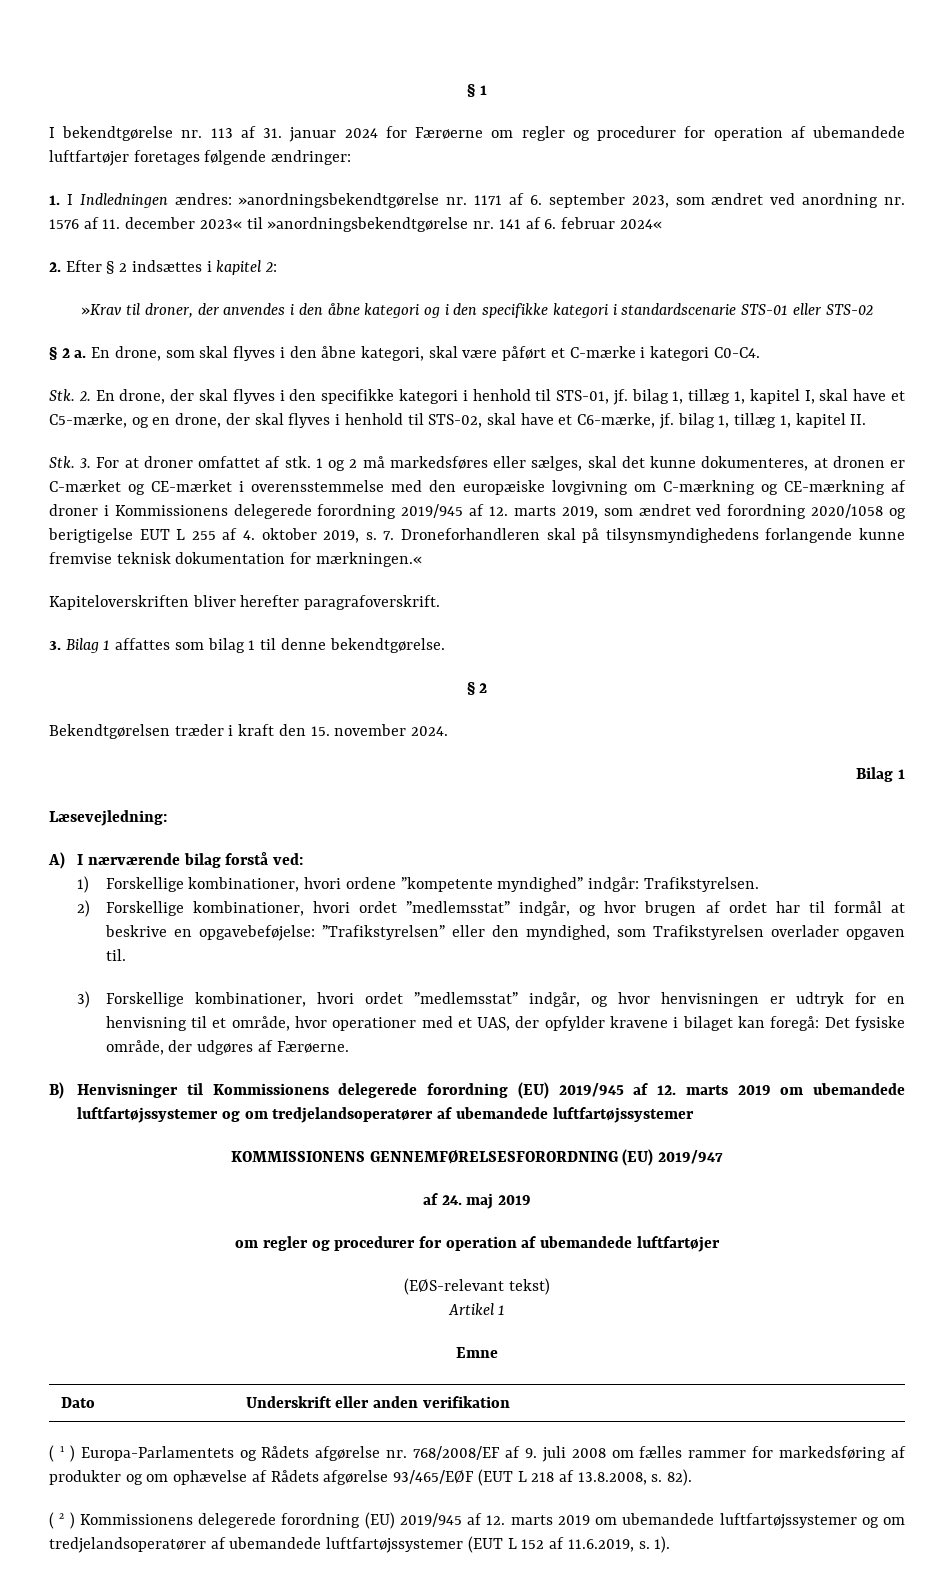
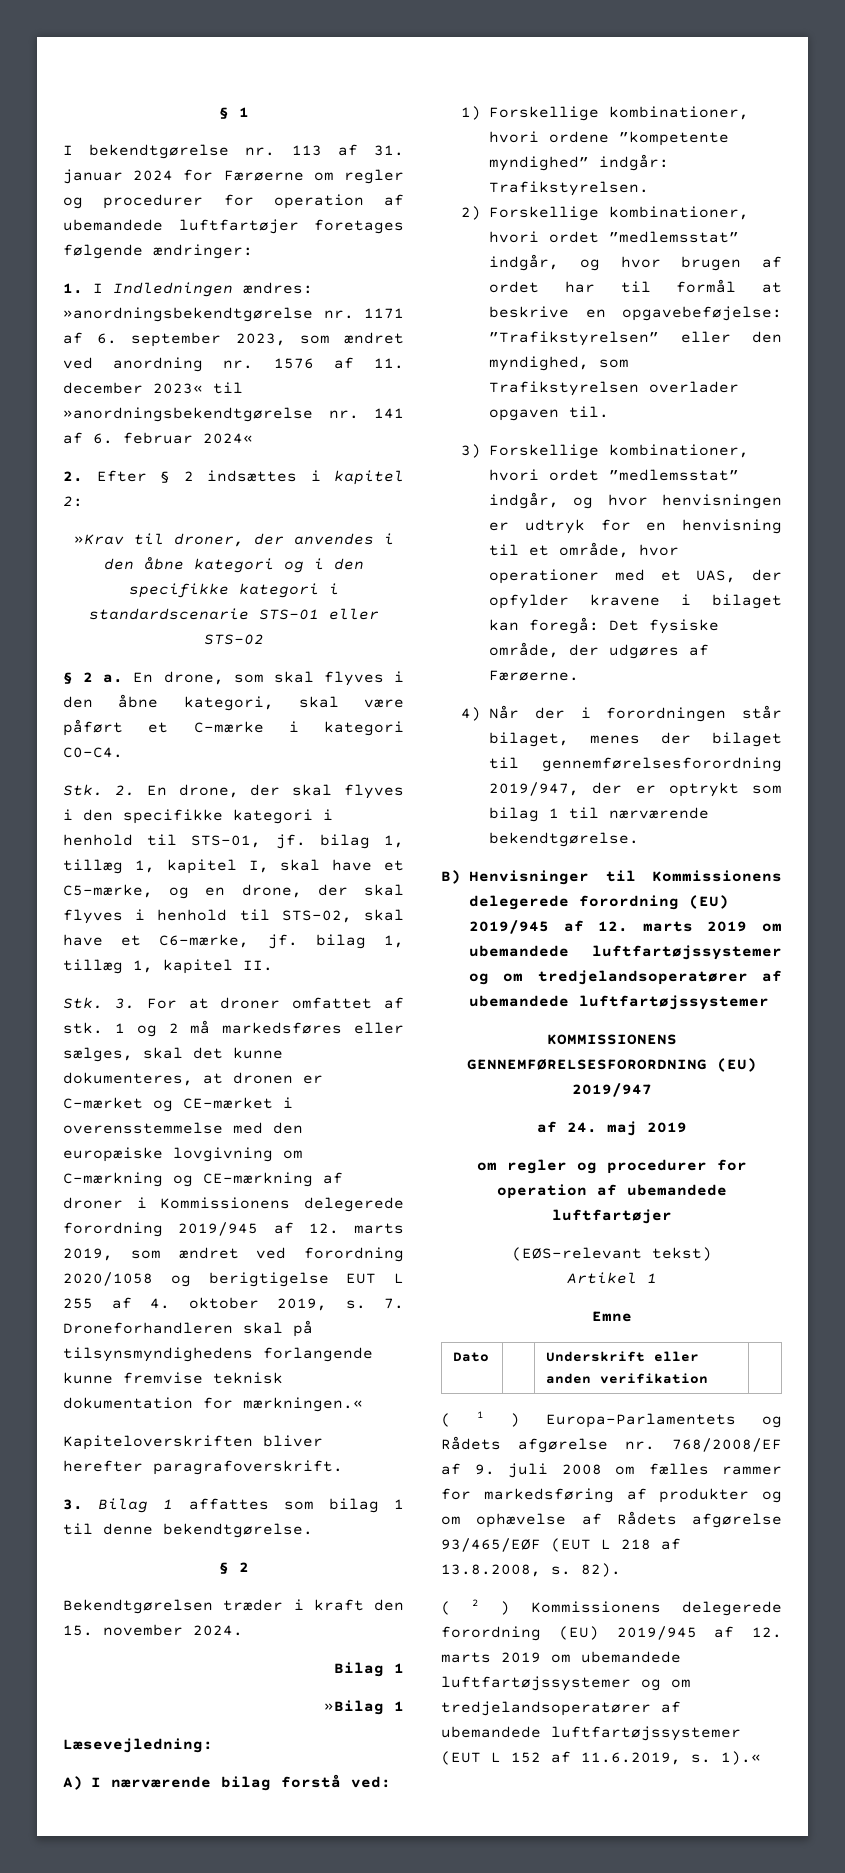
(905, 774) none -> [324,1700,404,1715] // »Bilag 1
(349, 1047) none -> [461,705,782,722] [489,732,782,747] [489,757,782,772] [489,782,782,797] [489,807,710,822] [489,832,640,847] // 4) Når der i forordningen står bilaget, menes der bilaget til gennemførelsesforordning 2019/947, der er optrykt som bilag 1 til nærværende bekendtgørelse.
[654,1536,671,1553] 1). -> [721,1751,761,1765] 1).«

